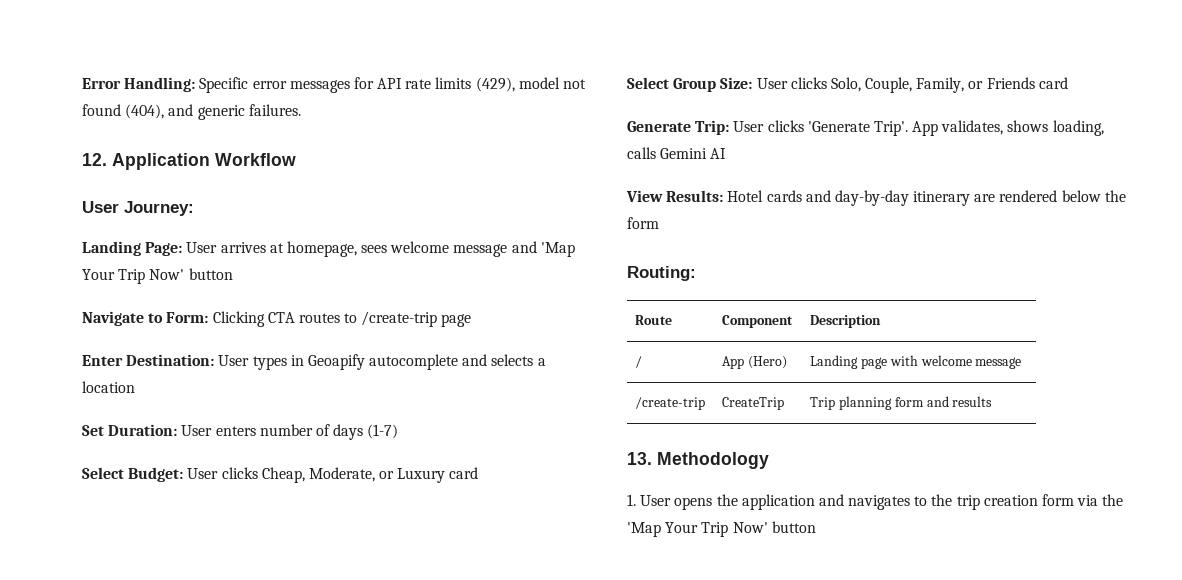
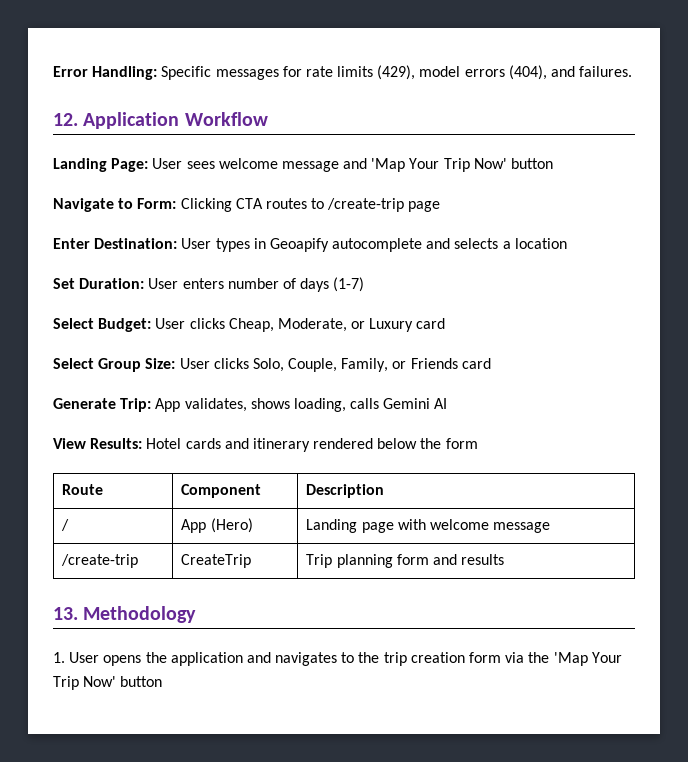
[252,81,287,89] error -> (212, 73) none
[377,78,403,89] API -> (302, 71) none
[563,79,587,89] [82,104,121,116] not found -> [464,69,505,77] errors
[197,105,245,120] generic -> (576, 71) none
[82,201,194,216] // User Journey: -> (268, 119) none
[220,241,357,257] arrives at homepage, -> (183, 163) none
[733,120,908,136] User clicks 'Generate Trip'. -> (152, 405) none
[834,190,996,206] day-by-day itinerary are -> [252,438,310,452] itinerary
[627,266,696,281] // Routing: -> (478, 443) none

